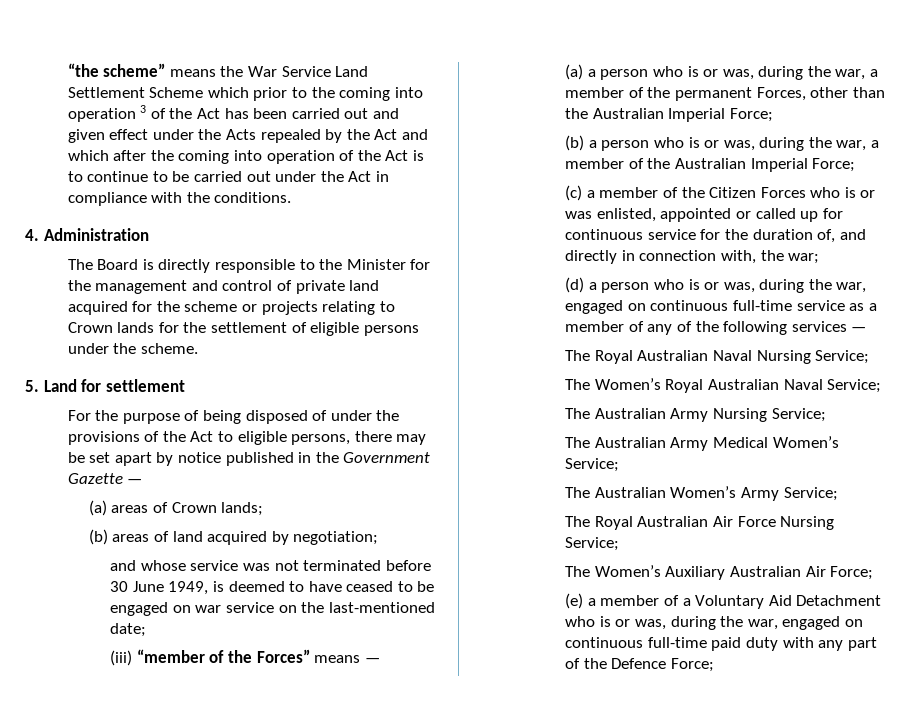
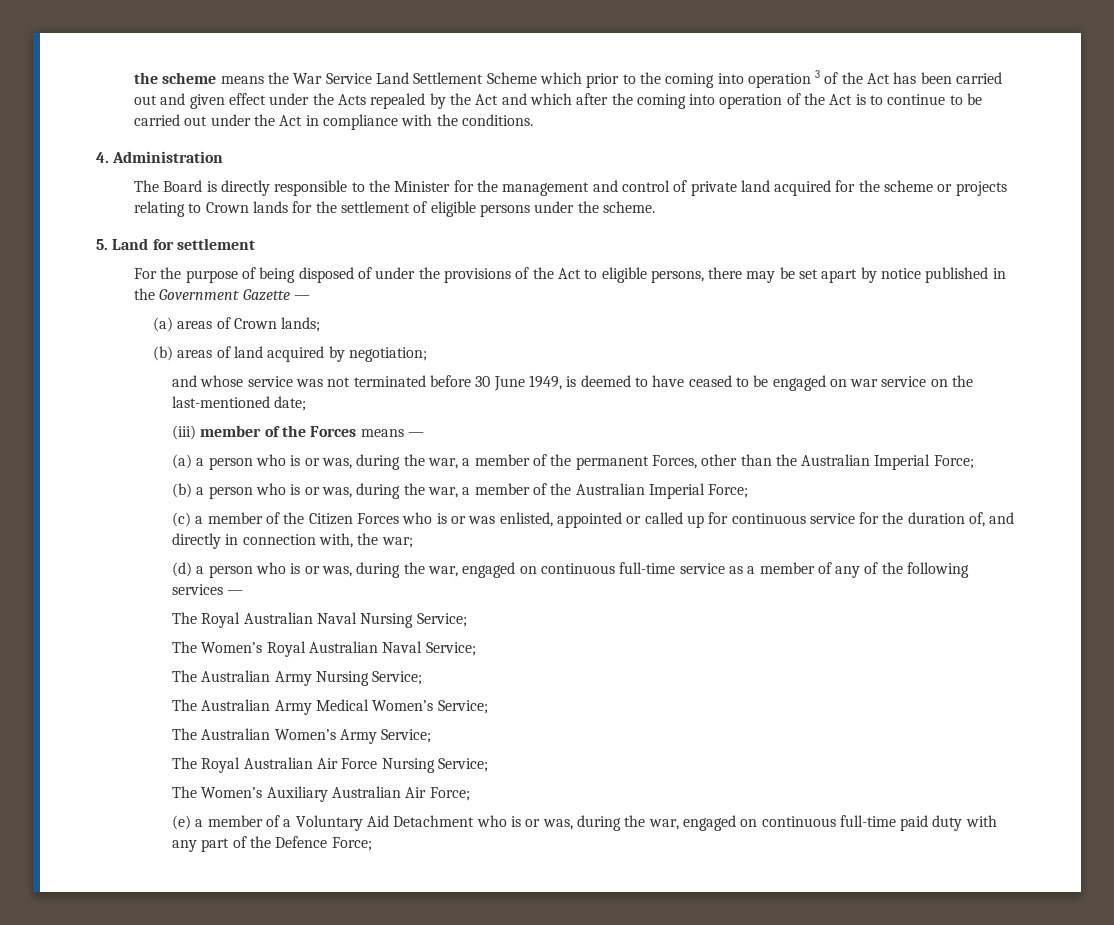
[67,63,166,77] “the scheme” -> [134,72,217,84] the scheme
[136,649,310,663] “member of the Forces” -> [200,425,357,437] member of the Forces

